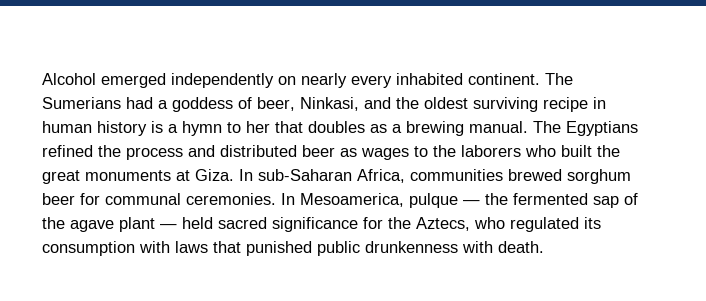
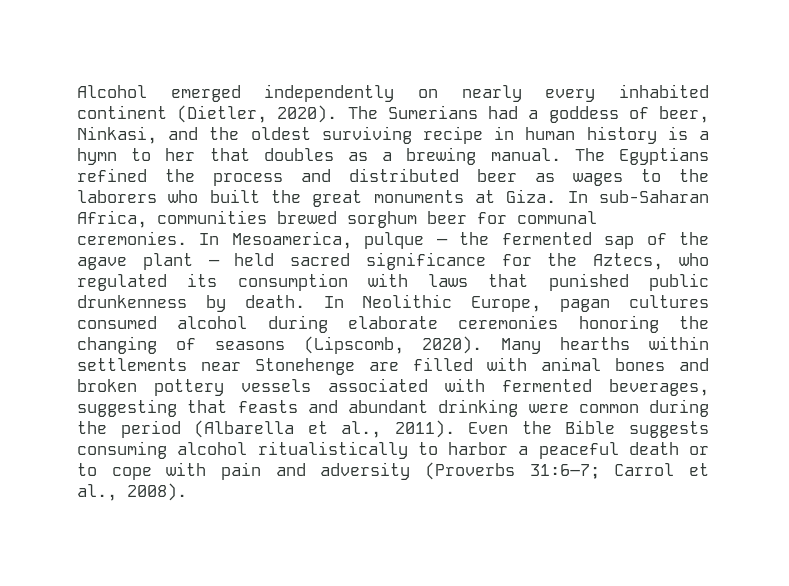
[468,73,540,85] continent. -> [77,105,338,123] continent (Dietler, 2020).
[462,241,544,253] with death. -> [205,294,709,312] [77,315,709,333] [77,336,709,354] [77,357,709,375] [77,378,709,396] [77,399,709,417] [77,420,709,438] [77,441,709,459] [77,462,709,480] [77,483,187,501] by death. In Neolithic Europe, pagan cultures consumed alcohol during elaborate ceremonies honoring the changing of seasons (Lipscomb, 2020). Many hearths within settlements near Stonehenge are filled with animal bones and broken pottery vessels associated with fermented beverages, suggesting that feasts and abundant drinking were common during the period (Albarella et al., 2011). Even the Bible suggests consuming alcohol ritualistically to harbor a peaceful death or to cope with pain and adversity (Proverbs 31:6–7; Carrol et al., 2008).

